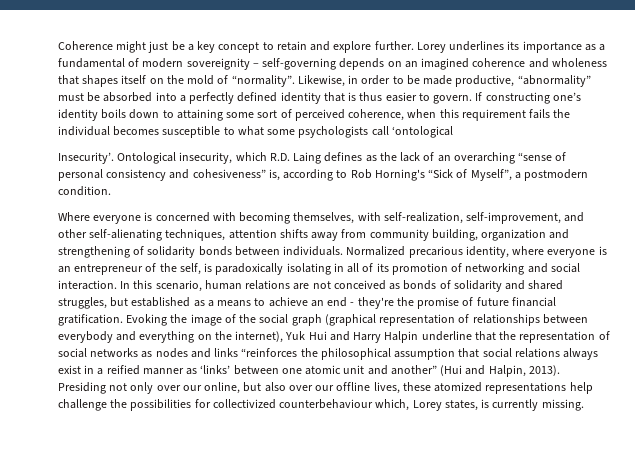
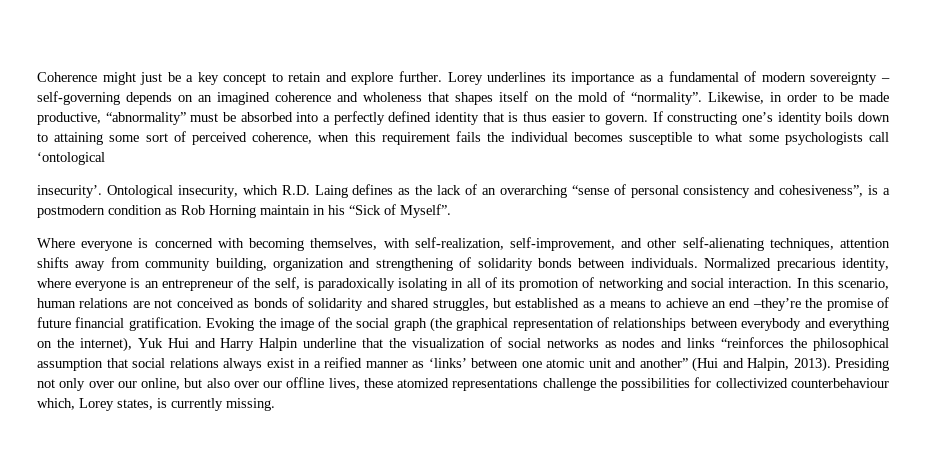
[186,58,250,70] sovereignity -> [810,72,878,85] sovereignty
[58,152,114,164] Insecurity’. -> [37,185,102,198] insecurity’.
[192,169,589,181] [58,186,111,196] cohesiveness” is, according to Rob Horning's “Sick of Myself”, a postmodern condition. -> [779,185,890,197] [37,204,451,218] cohesiveness”, is a postmodern condition as Rob Horning maintain in his “Sick of Myself”.
[350,297,394,309] - they're -> [752,298,801,311] –they’re
[324,314,376,326] (graphical -> [429,317,509,332] (the graphical
[519,331,596,343] representation -> [411,338,485,348] visualization
[569,382,593,394] help -> (539, 384) none

